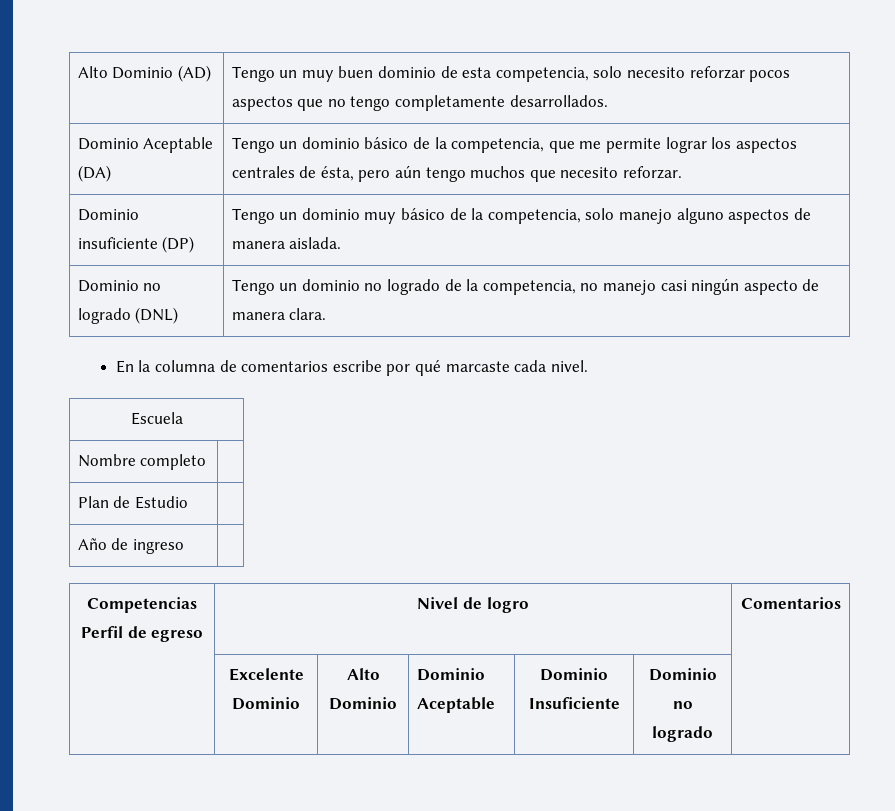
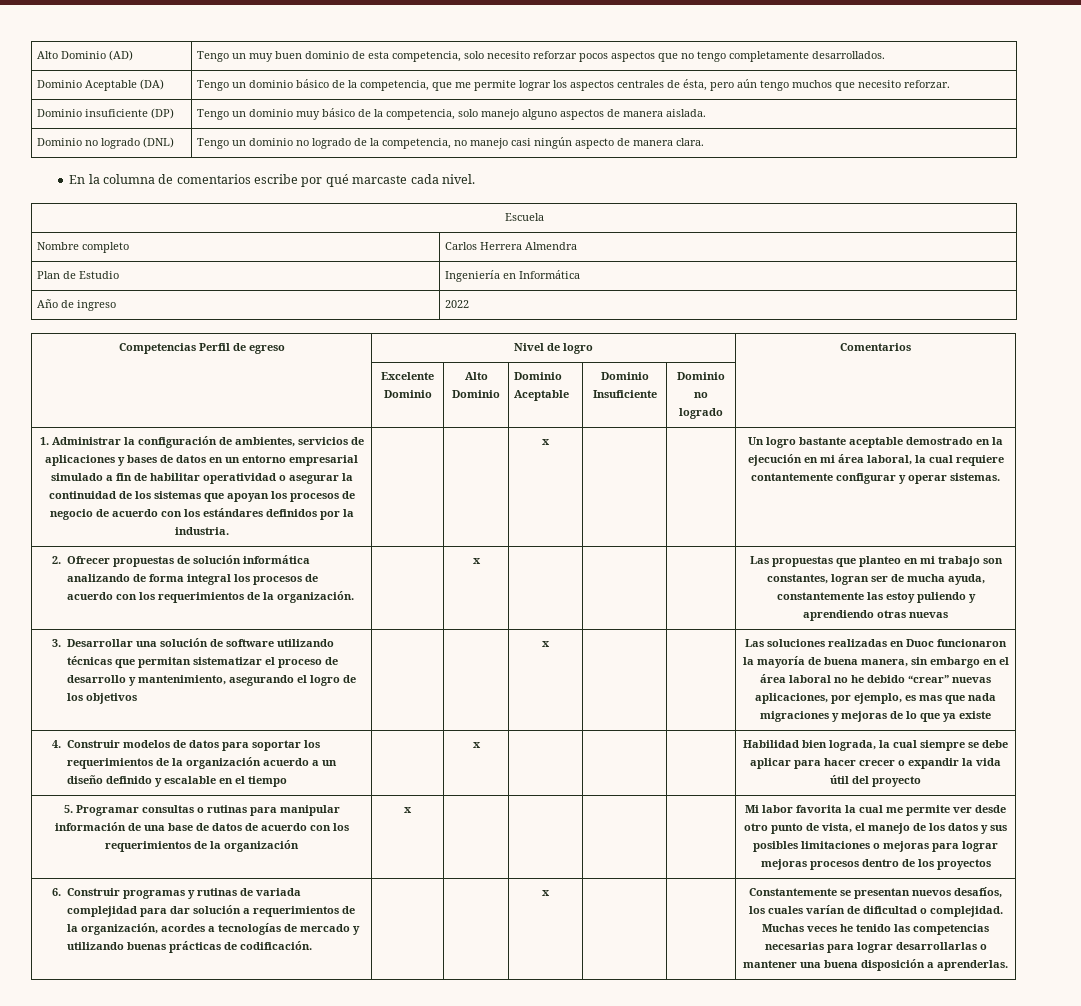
(207, 462) none -> [445,242,578,250] Carlos Herrera Almendra
(188, 502) none -> [445,270,581,282] Ingeniería en Informática
(184, 546) none -> [445,300,470,308] 2022
(713, 734) none -> [39,436,364,448] [44,455,358,466] [50,473,353,484] [48,491,355,502] [49,508,354,520] [174,527,229,535] [542,439,550,445] [748,437,1003,448] [747,454,1004,466] [751,473,1000,484] [52,555,310,567] [66,574,318,585] [66,591,354,603] [472,558,481,564] [749,556,1003,567] [766,574,985,585] [776,592,976,603] [803,610,948,621] [52,638,334,647] [66,656,338,668] [66,675,356,686] [66,693,137,704] [542,641,550,647] [745,639,1007,647] [742,656,1009,668] [760,674,991,683] [755,693,996,704] [760,711,991,722] [52,740,320,751] [66,757,337,769] [66,775,287,787] [472,742,481,748] [743,740,1008,751] [750,758,1001,769] [830,775,921,787] [63,805,340,816] [54,822,349,831] [104,840,299,852] [404,807,412,813] [745,805,1006,816] [744,823,1007,834] [753,841,998,852] [760,859,991,870] [52,888,301,899] [66,905,355,917] [66,923,360,935] [66,941,312,953] [542,890,550,896] [749,887,1002,899] [748,905,1003,917] [762,924,989,935] [764,942,987,953] [743,959,1008,971] // 1. Administrar la configuración de ambientes, servicios de aplicaciones y bases de datos en un entorno empresarial simulado a fin de habilitar operatividad o asegurar la continuidad de los sistemas que apoyan los procesos de negocio de acuerdo con los estándares definidos por la industria. | | | x | | | Un logro bastante aceptable demostrado en la ejecución en mi área laboral, la cual requiere contantemente configurar y operar sistemas. // 2. Ofrecer propuestas de solución informática analizando de forma integral los procesos de acuerdo con los requerimientos de la organización. | | x | | | | Las propuestas que planteo en mi trabajo son constantes, logran ser de mucha ayuda, constantemente las estoy puliendo y aprendiendo otras nuevas // 3. Desarrollar una solución de software utilizando técnicas que permitan sistematizar el proceso de desarrollo y mantenimiento, asegurando el logro de los objetivos | | | x | | | Las soluciones realizadas en Duoc funcionaron la mayoría de buena manera, sin embargo en el área laboral no he debido “crear” nuevas aplicaciones, por ejemplo, es mas que nada migraciones y mejoras de lo que ya existe // 4. Construir modelos de datos para soportar los requerimientos de la organización acuerdo a un diseño definido y escalable en el tiempo | | x | | | | Habilidad bien lograda, la cual siempre se debe aplicar para hacer crecer o expandir la vida útil del proyecto // 5. Programar consultas o rutinas para manipular información de una base de datos de acuerdo con los requerimientos de la organización | x | | | | | Mi labor favorita la cual me permite ver desde otro punto de vista, el manejo de los datos y sus posibles limitaciones o mejoras para lograr mejoras procesos dentro de los proyectos // 6. Construir programas y rutinas de variada complejidad para dar solución a requerimientos de la organización, acordes a tecnologías de mercado y utilizando buenas prácticas de codificación. | | | x | | | Constantemente se presentan nuevos desafíos, los cuales varían de dificultad o complejidad. Muchas veces he tenido las competencias necesarias para lograr desarrollarlas o mantener una buena disposición a aprenderlas.

